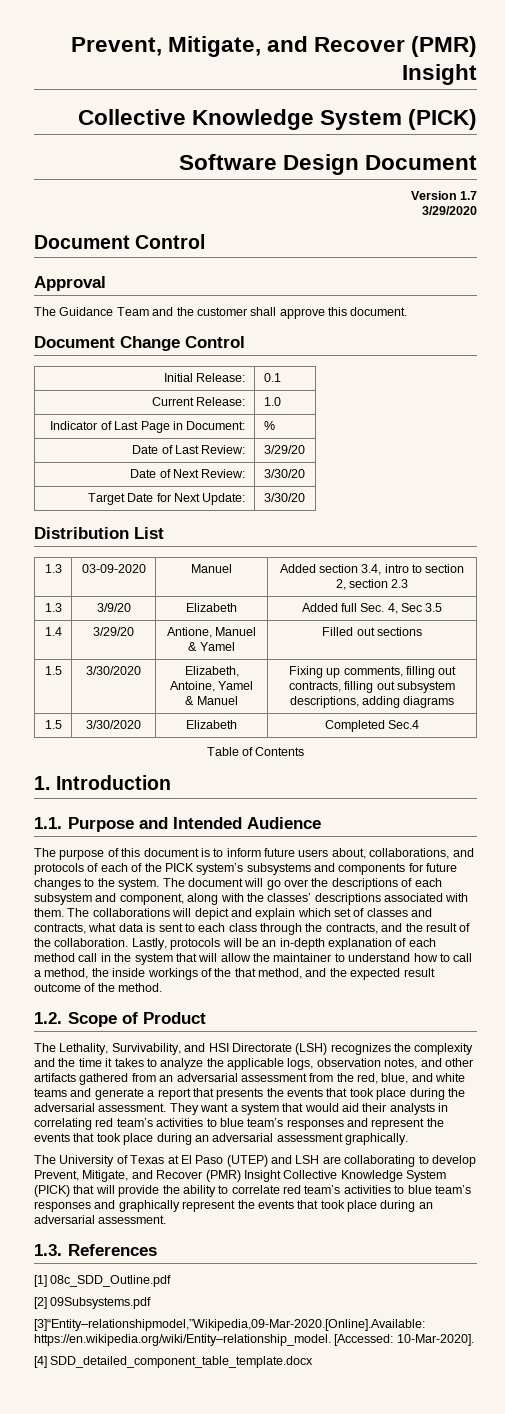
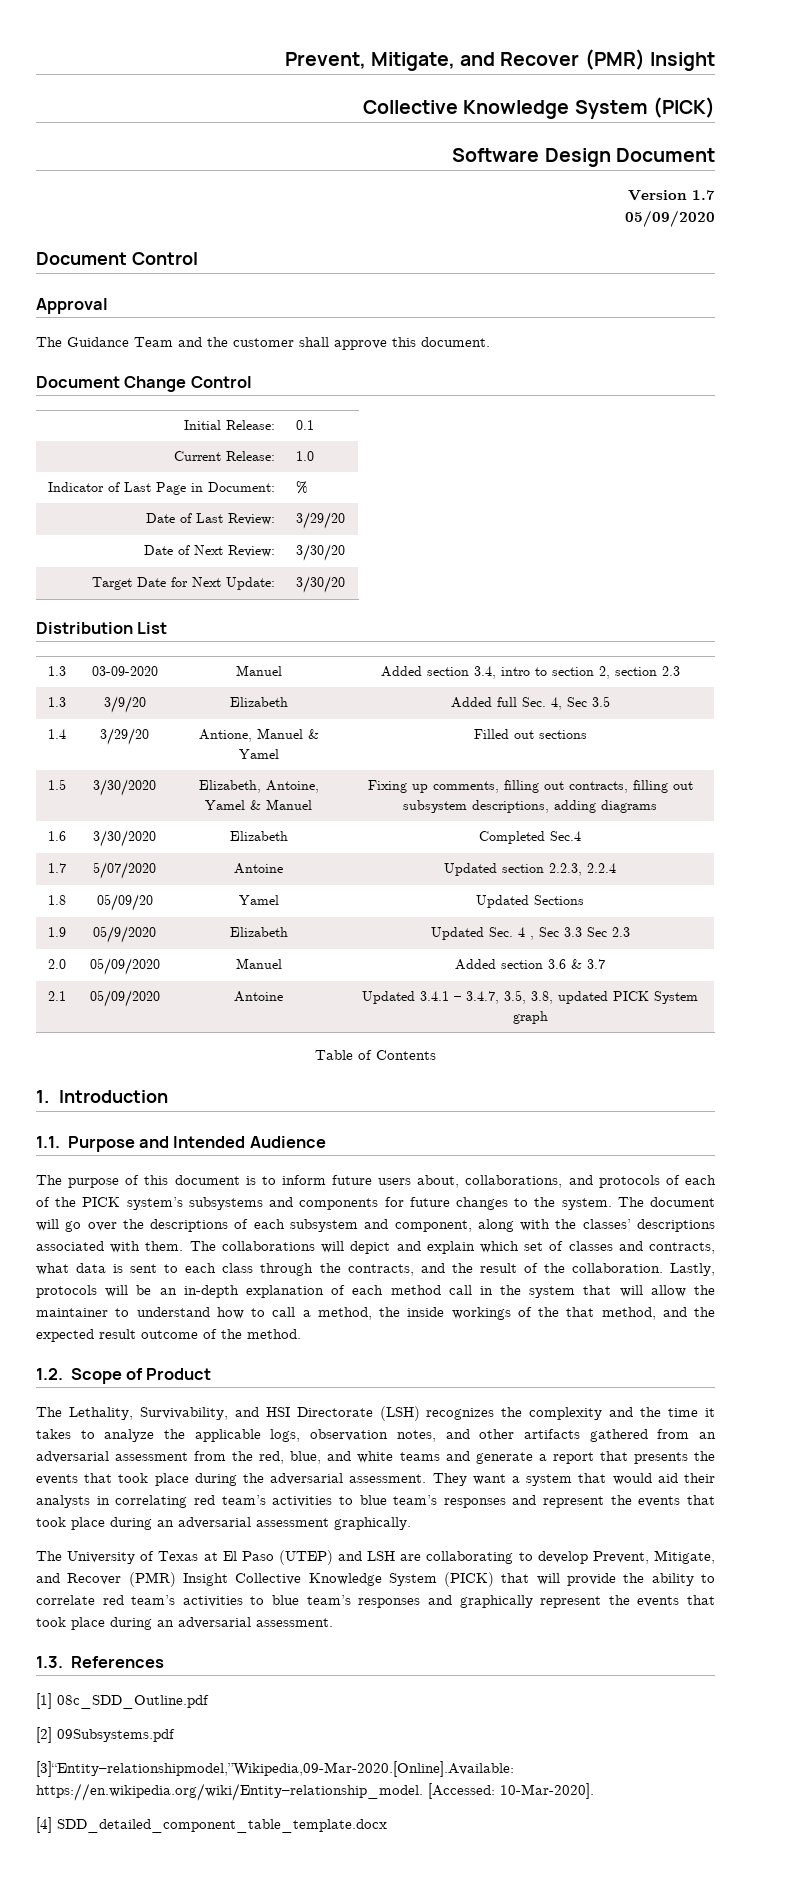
[422,206,477,215] 3/29/2020 -> [625,210,715,227] 05/09/2020
[44,720,62,729] 1.5 -> [48,831,66,841] 1.6
(420, 724) none -> [48,863,66,873] [93,862,156,879] [233,863,283,874] [444,863,616,876] [48,895,66,905] [96,894,153,911] [238,895,279,905] [476,895,584,908] [48,927,66,937] [93,926,156,943] [229,927,288,937] [430,927,630,940] [48,959,66,969] [89,958,160,975] [235,958,282,969] [455,959,605,970] [48,991,66,1001] [89,990,160,1007] [233,991,283,1002] [362,990,698,1004] [512,1011,548,1024] // 1.7 | 5/07/2020 | Antoine | Updated section 2.2.3, 2.2.4 // 1.8 | 05/09/20 | Yamel | Updated Sections // 1.9 | 05/9/2020 | Elizabeth | Updated Sec. 4 , Sec 3.3 Sec 2.3 // 2.0 | 05/09/2020 | Manuel | Added section 3.6 & 3.7 // 2.1 | 05/09/2020 | Antoine | Updated 3.4.1 – 3.4.7, 3.5, 3.8, updated PICK System graph

